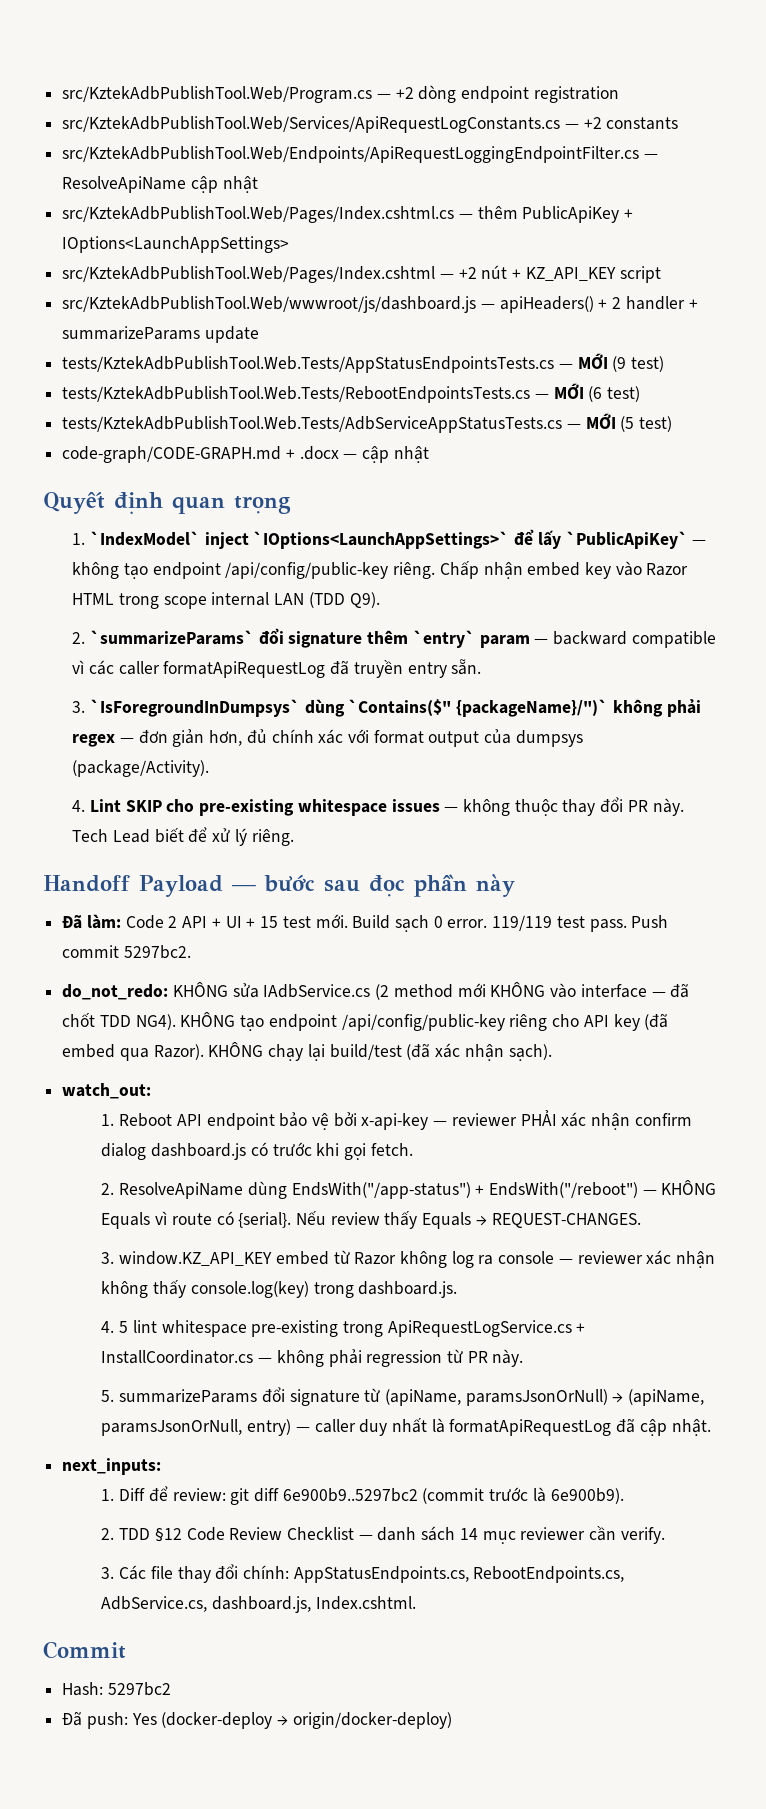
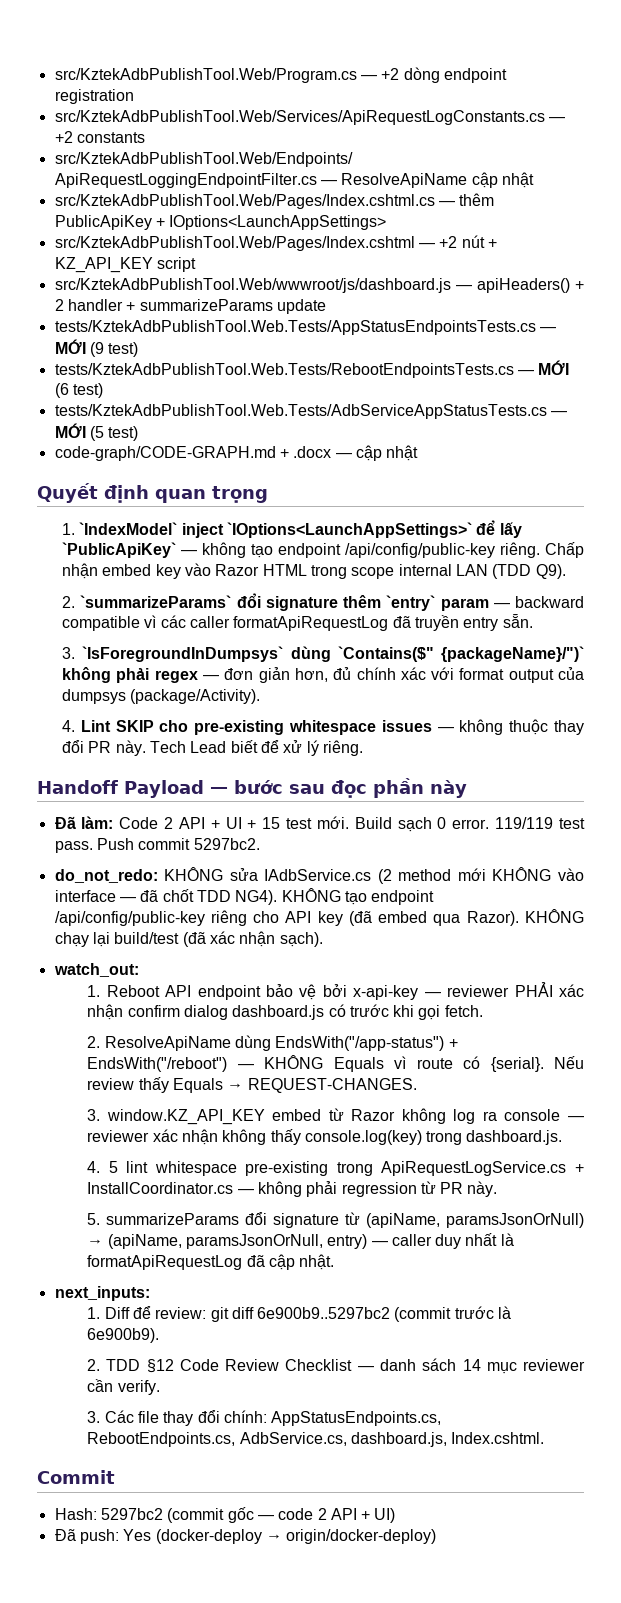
(171, 1689) none -> [167,1507,396,1523] (commit gốc — code 2 API + UI)

